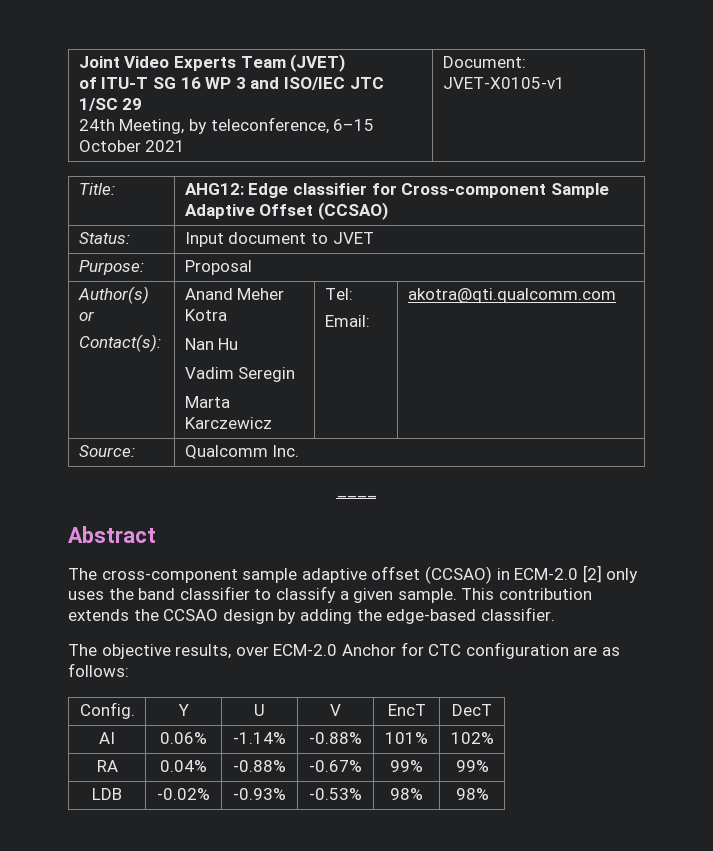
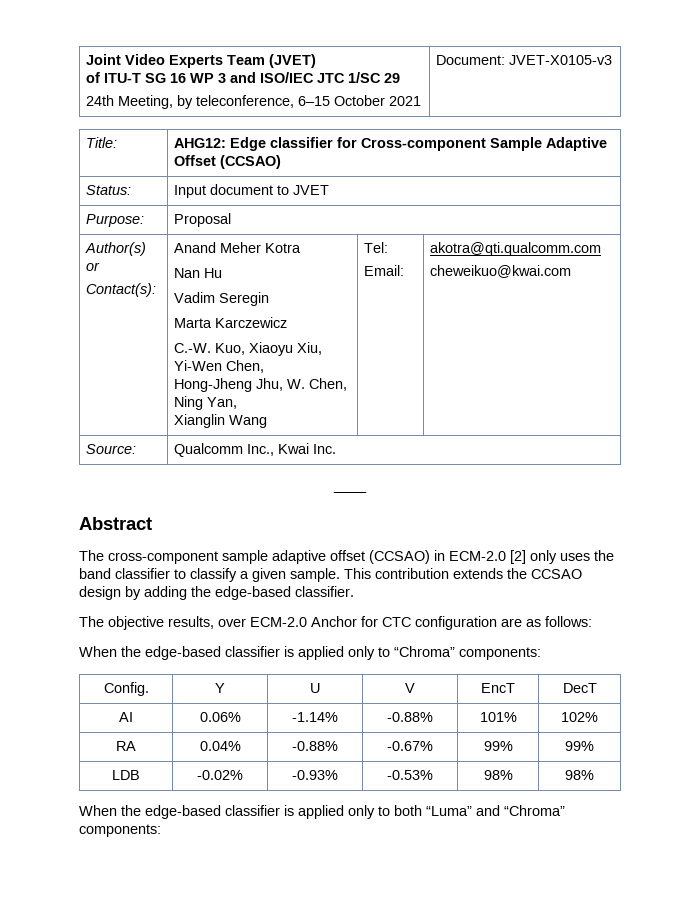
[442,77,565,89] JVET-X0105-v1 -> [508,55,612,65] JVET-X0105-v3
(272, 423) none -> [173,342,322,356] [173,360,264,373] [173,378,347,392] [173,396,237,410] [173,414,267,428] // C.-W. Kuo, Xiaoyu Xiu, Yi-Wen Chen, // Hong-Jheng Jhu, W. Chen, Ning Yan, // Xianglin Wang
(616, 295) none -> [429,265,571,278] // cheweikuo@kwai.com
(268, 452) none -> [246,443,309,456] Inc., Kwai
(129, 670) none -> [79,646,541,660] // When the edge-based classifier is applied only to “Chroma” components:
(489, 794) none -> [79,805,565,819] [79,824,161,837] // When the edge-based classifier is applied only to both “Luma” and “Chroma” components:

